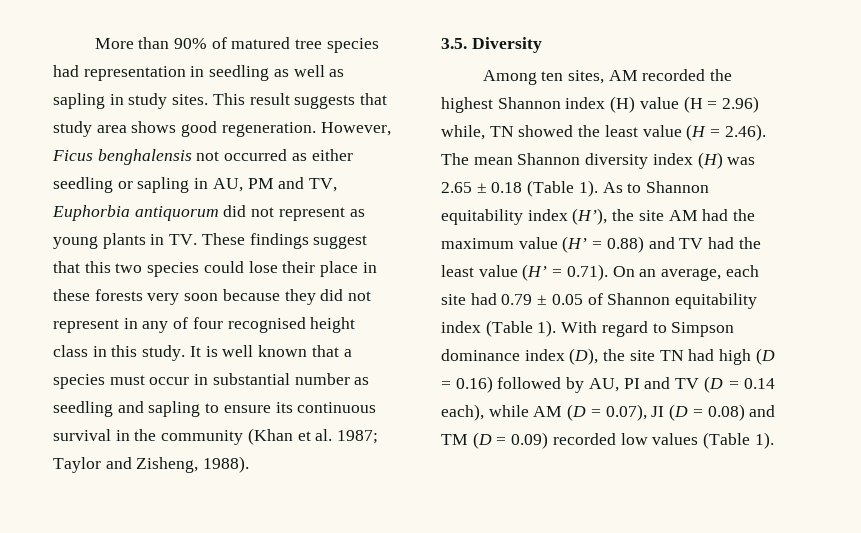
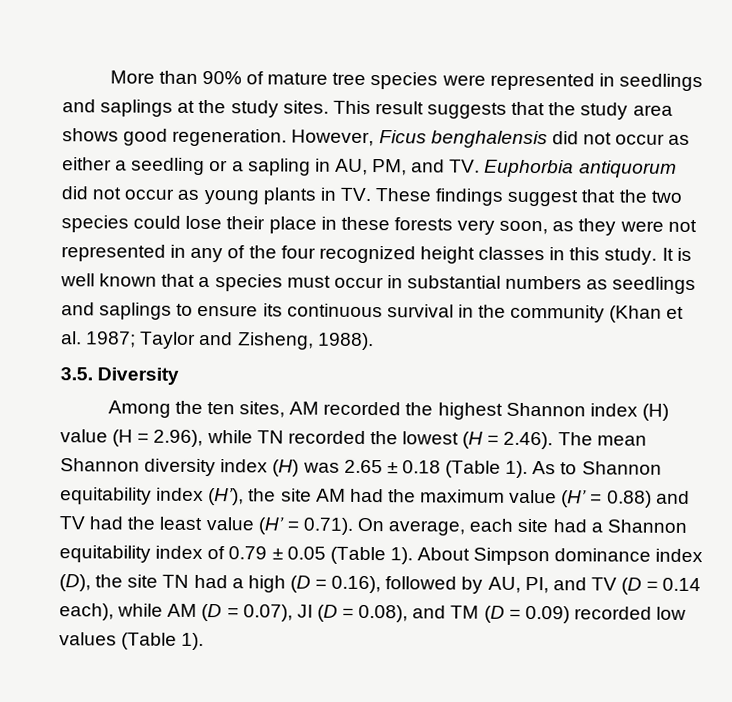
[231,37,291,49] matured -> [267,72,329,85] mature
[53,65,345,81] [53,93,124,109] had representation in seedling as well as sapling in -> [441,72,703,92] [62,99,227,117] were represented in seedlings and saplings at the
(388, 99) none -> [548,102,577,116] the
[196,149,288,161] not occurred -> [551,131,666,145] did not occur
(353, 155) none -> [115,160,128,171] a
(133, 185) none -> [231,161,244,172] a
[247,177,338,192] PM and TV, -> [372,159,481,176] PM, and TV.
[278,207,345,221] represent -> [124,188,175,200] occur
[84,261,111,273] this -> [618,189,647,203] the
[184,289,372,305] [53,317,356,333] [53,345,88,357] soon because they did not represent in any of four recognised height class -> [499,218,697,236] [61,244,546,264] soon, as they were not represented in any of the four recognized height classes
[294,373,370,385] [53,401,201,417] number as seedling and sapling -> [505,275,697,295] [61,302,173,320] numbers as seedlings and saplings
(537, 77) none -> [174,400,203,415] the
[722,96,760,113] [441,125,682,140] 2.96) while, TN showed the least value -> [153,429,460,448] 2.96), while TN recorded the lowest
[639,269,657,277] an -> (385, 524) none
[501,293,758,309] [441,320,667,337] 0.79 ± 0.05 of Shannon equitability index (Table 1). With regard to -> [590,519,687,533] [59,545,471,565] a Shannon equitability index of 0.79 ± 0.05 (Table 1). About
(715, 355) none -> [231,578,244,589] a
[455,376,493,393] 0.16) -> [331,575,382,594] 0.16),
[623,378,640,389] PI -> [524,576,549,594] PI,
[707,404,745,421] 0.08) -> [358,604,409,623] 0.08),

